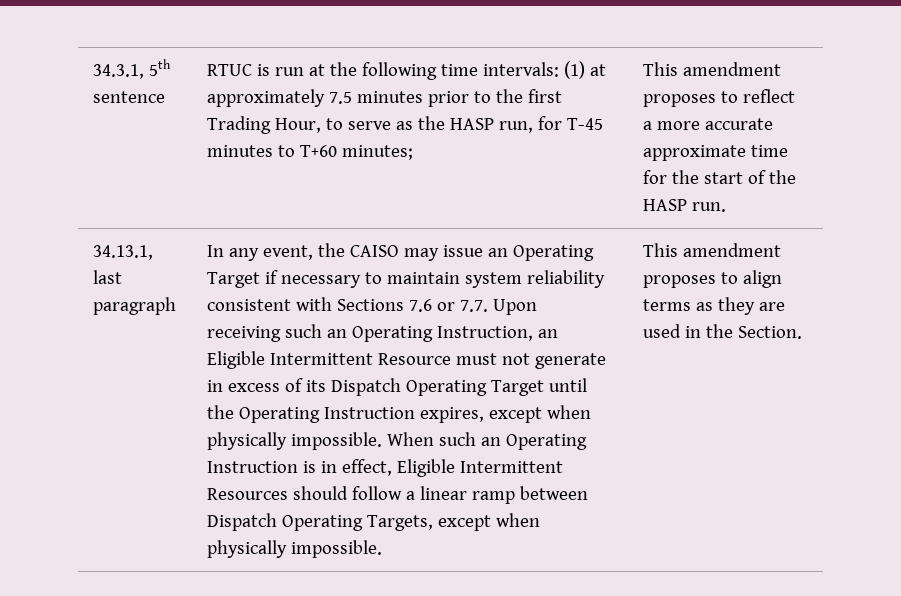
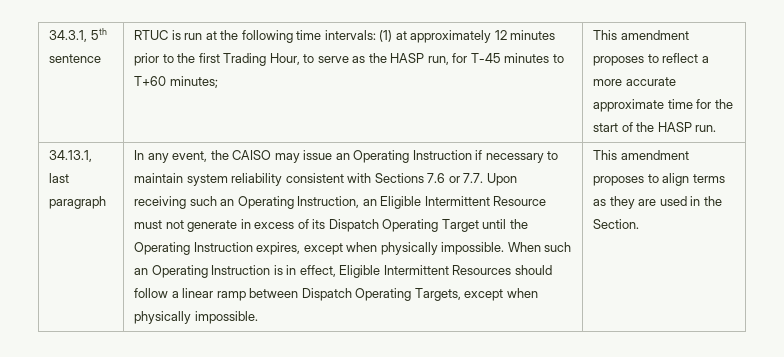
[328,92,352,104] 7.5 -> [494,30,507,40] 12
[206,272,260,288] Target -> [412,150,472,160] Instruction

